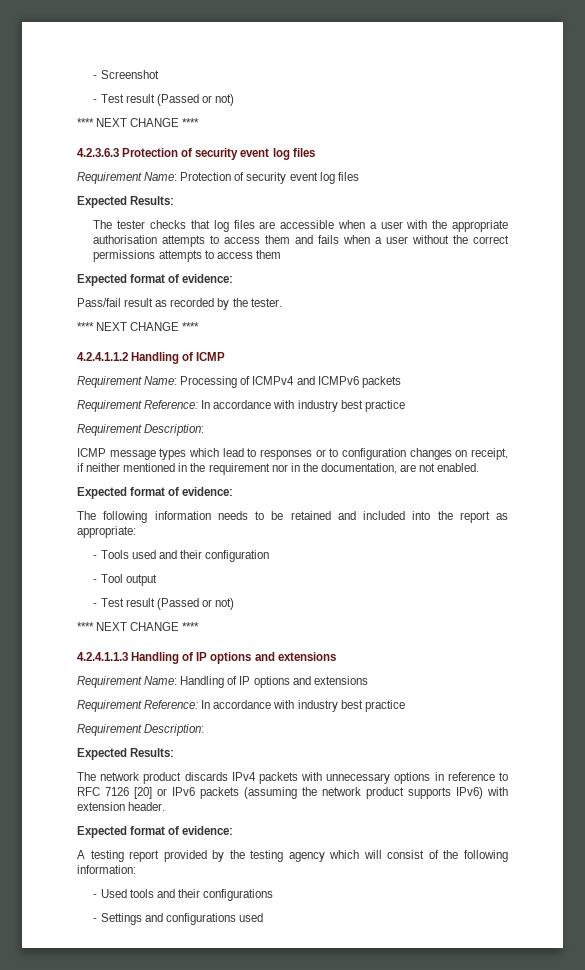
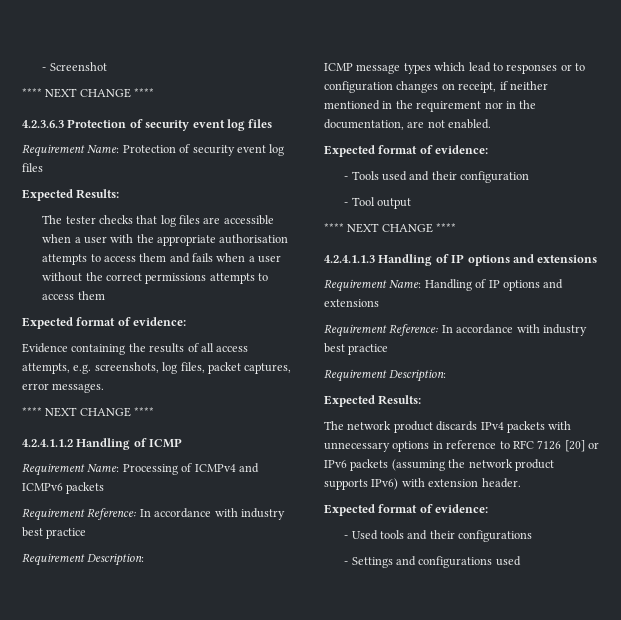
[93,94,235,106] // - Test result (Passed or not) -> (107, 66) none
[77,298,282,310] Pass/fail result as recorded by the tester. -> [22,343,249,355] [22,362,292,374] [22,383,105,393] Evidence containing the results of all access attempts, e.g. screenshots, log files, packet captures, error messages.
[77,511,508,523] [77,526,136,538] // The following information needs to be retained and included into the report as appropriate: -> (489, 149) none
[93,598,235,610] // - Test result (Passed or not) -> (411, 203) none
[77,850,509,862] [77,865,136,874] // A testing report provided by the testing agency which will consist of the following information: -> (489, 508) none

